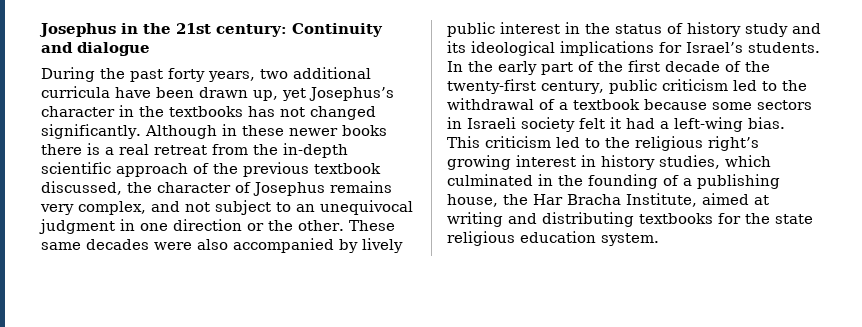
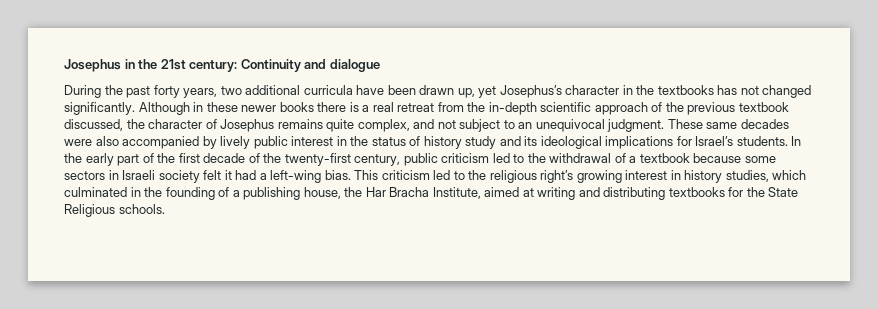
[40,204,74,215] very -> [326,119,355,132] quite
[39,219,344,234] judgment in one direction or the other. -> [607,119,665,132] judgment.
[775,214,813,224] [447,231,659,246] state religious education system. -> [768,187,799,197] [64,204,165,217] State Religious schools.

